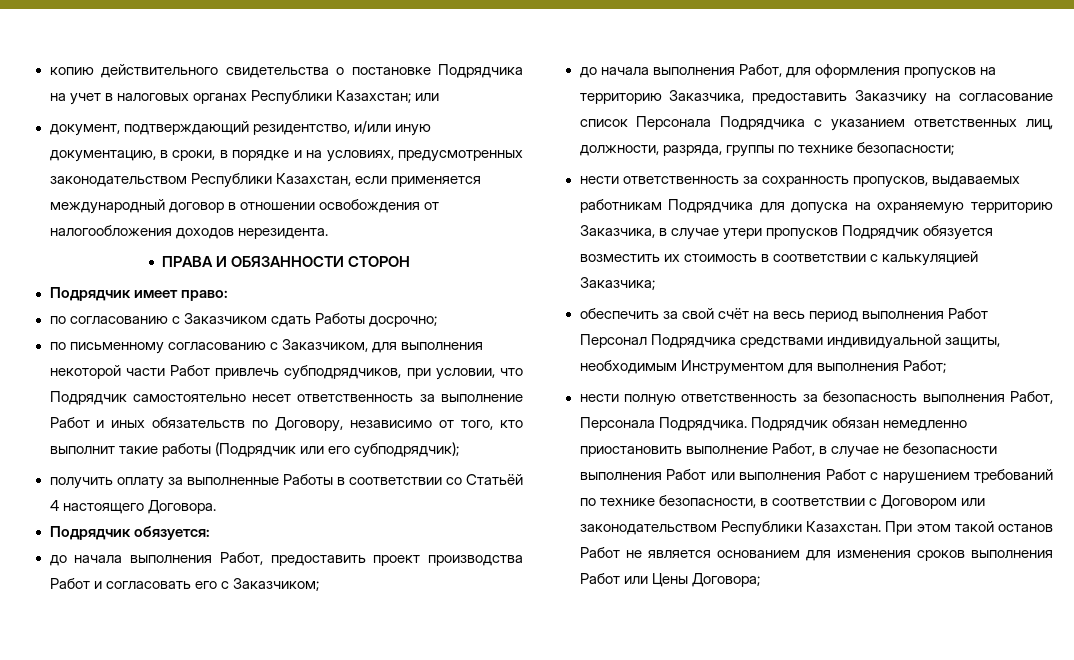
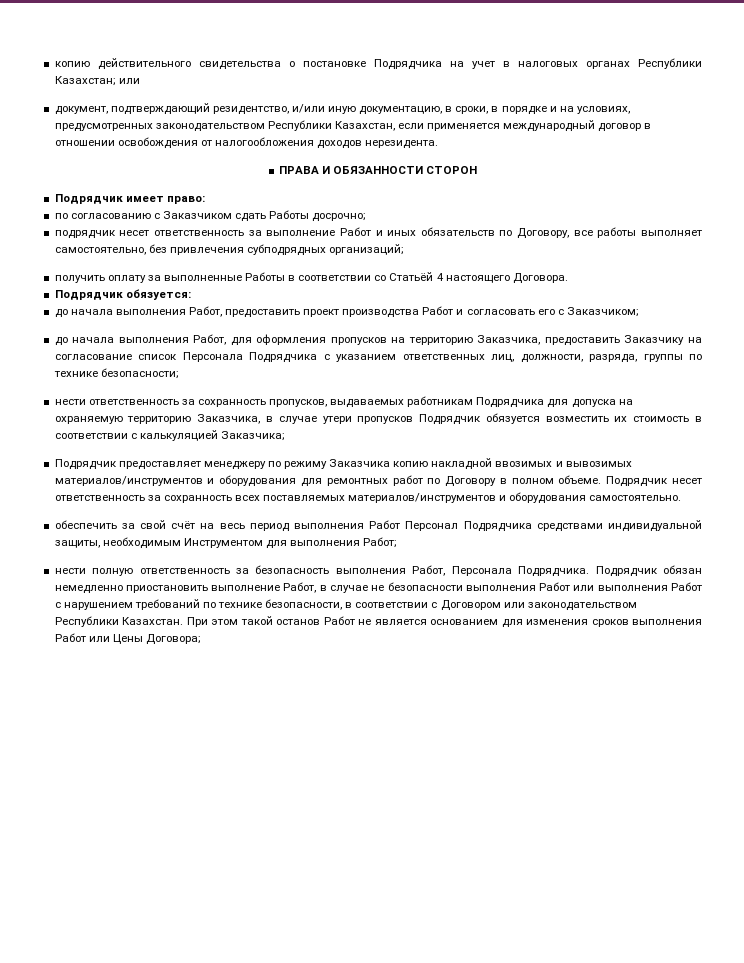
[49,339,483,354] [49,365,523,380] [49,391,246,405] по письменному согласованию с Заказчиком, для выполнения некоторой части Работ привлечь субподрядчиков, при условии, что Подрядчик самостоятельно -> [54,230,116,239] подрядчик
[350,420,523,430] [49,442,459,458] независимо от того, кто выполнит такие работы (Подрядчик или его субподрядчик); -> [573,227,702,238] [54,244,405,256] все работы выполняет самостоятельно, без привлечения субподрядных организаций;
(655, 283) none -> [54,458,632,470] [54,475,703,487] [54,492,682,504] // Подрядчик предоставляет менеджеру по режиму Заказчика копию накладной ввозимых и вывозимых материалов/инструментов и оборудования для ремонтных работ по Договору в полном объеме. Подрядчик несет ответственность за сохранность всех поставляемых материалов/инструментов и оборудования самостоятельно.

